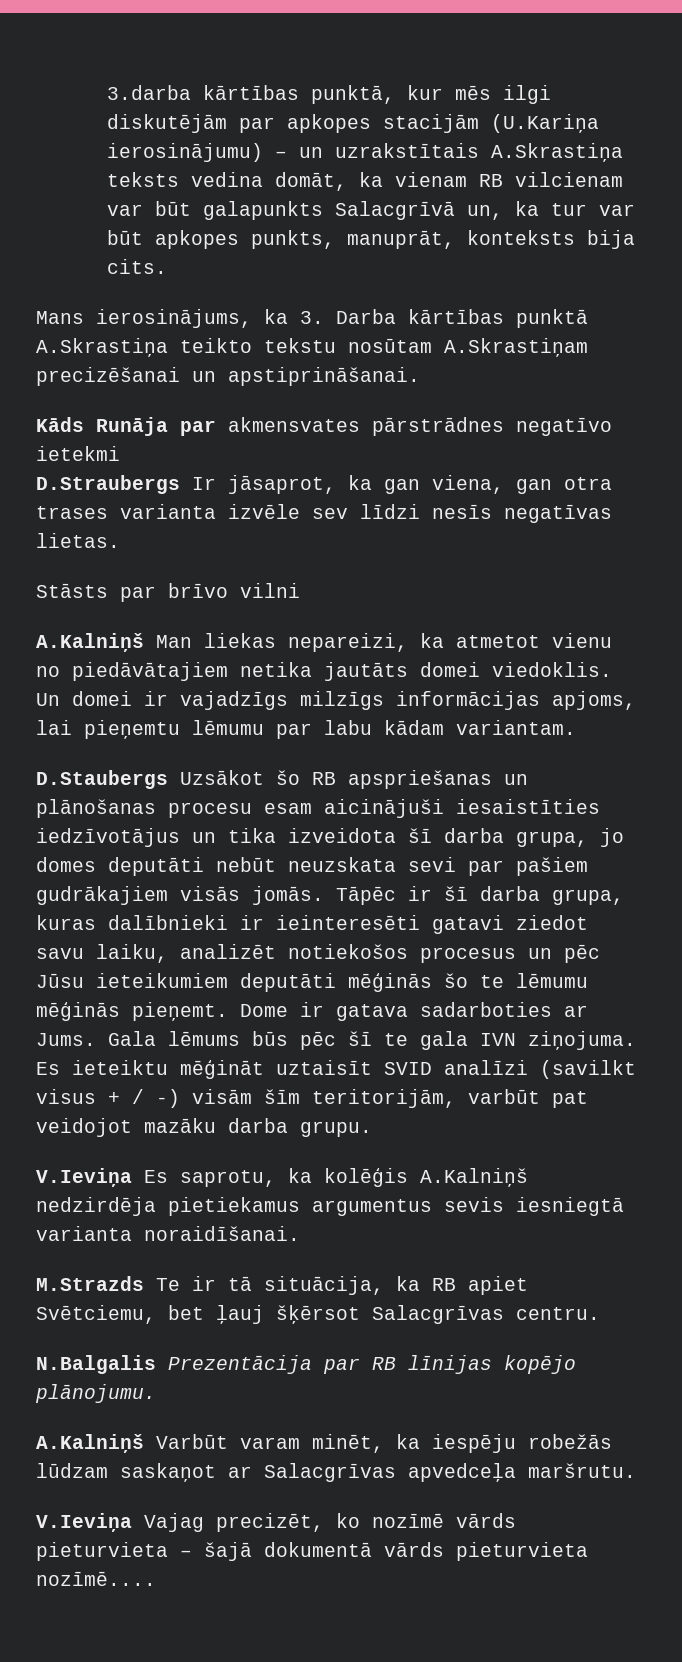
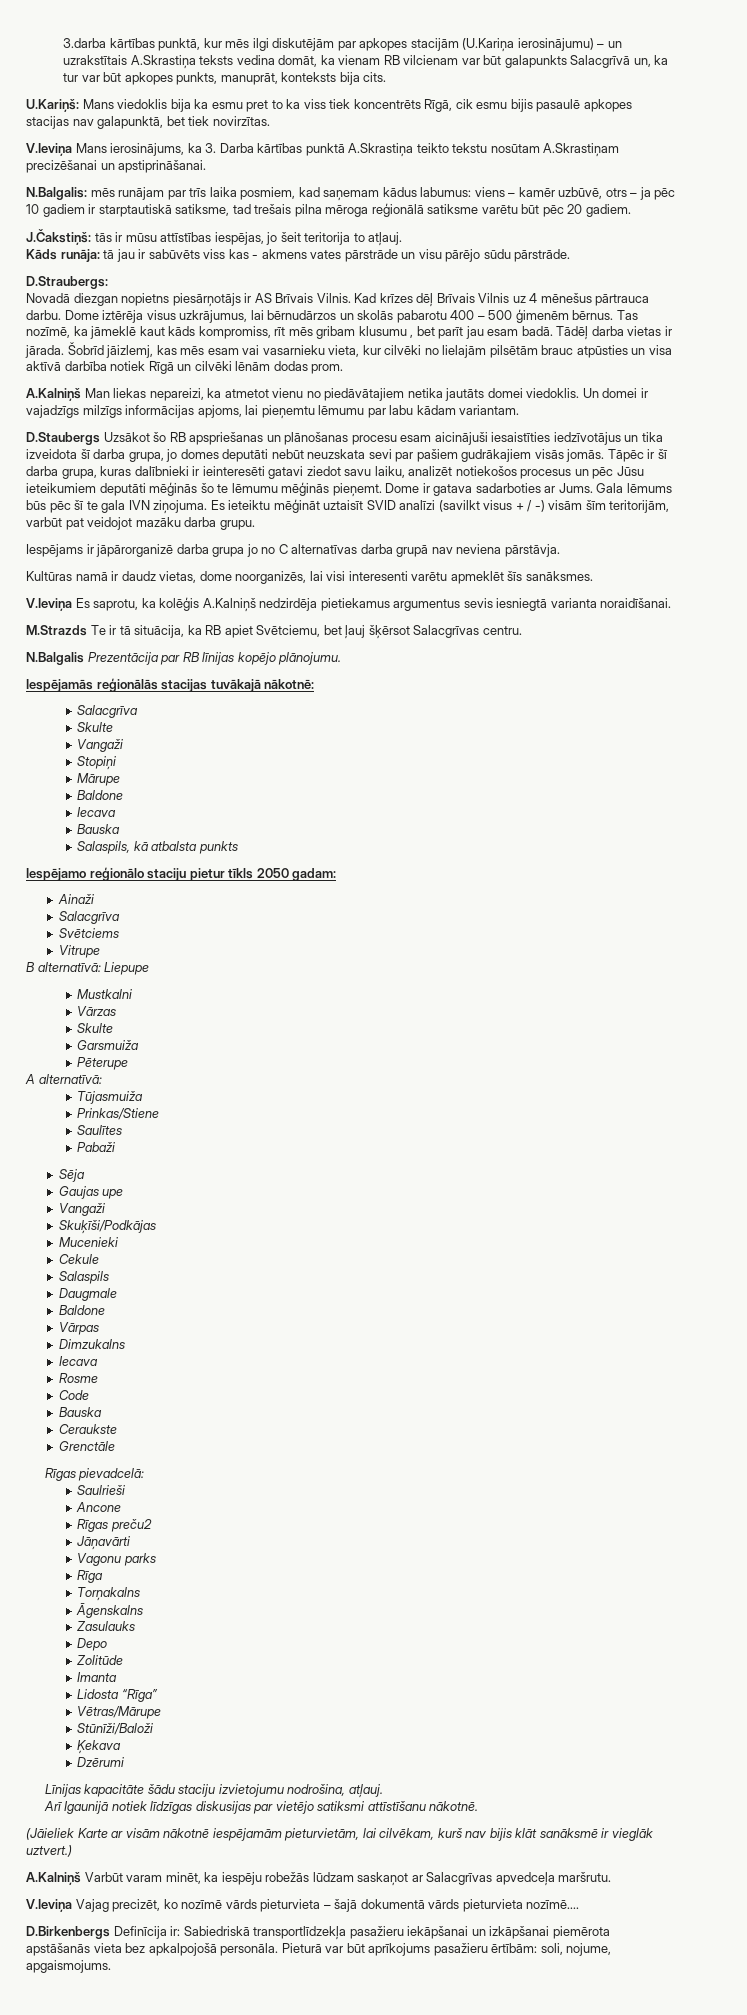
(168, 266) none -> [26,99,632,112] [26,116,270,129] [26,143,72,156] U.Kariņš: Mans viedoklis bija ka esmu pret to ka viss tiek koncentrēts Rīgā, cik esmu bijis pasaulē apkopes stacijas nav galapunktā, bet tiek novirzītas. // V.Ieviņa
[36,417,612,436] [36,446,120,461] [36,475,612,494] [36,504,612,523] [36,533,120,548] [36,583,300,602] Kāds Runāja par akmensvates pārstrādnes negatīvo ietekmi // D.Straubergs Ir jāsaprot, ka gan viena, gan otra trases varianta izvēle sev līdzi nesīs negatīvas lietas. // Stāsts par brīvo vilni -> [26,187,676,201] [26,203,631,217] [26,229,403,246] [26,249,571,262] [26,276,108,289] [26,293,650,307] [26,309,638,323] [26,326,672,340] [25,342,672,358] [26,361,344,374] N.Balgalis: mēs runājam par trīs laika posmiem, kad saņemam kādus labumus: viens – kamēr uzbūvē, otrs – ja pēc 10 gadiem ir starptautiskā satiksme, tad trešais pilna mēroga reģionālā satiksme varētu būt pēc 20 gadiem. // J.Čakstiņš: tās ir mūsu attīstības iespējas, jo šeit teritorija to atļauj. // Kāds runāja: tā jau ir sabūvēts viss kas - akmens vates pārstrāde un visu pārējo sūdu pārstrāde. // D.Straubergs: // Novadā diezgan nopietns piesārņotājs ir AS Brīvais Vilnis. Kad krīzes dēļ Brīvais Vilnis uz 4 mēnešus pārtrauca darbu. Dome iztērēja visus uzkrājumus, lai bērnudārzos un skolās pabarotu 400 – 500 ģimenēm bērnus. Tas nozīmē, ka jāmeklē kaut kāds kompromiss, rīt mēs gribam klusumu , bet parīt jau esam badā. Tādēļ darba vietas ir jārada. Šobrīd jāizlemj, kas mēs esam vai vasarnieku vieta, kur cilvēki no lielajām pilsētām brauc atpūsties un visa aktīvā darbība notiek Rīgā un cilvēki lēnām dodas prom.
(372, 1129) none -> [26,544,560,557] [26,571,593,584] // Iespējams ir jāpārorganizē darba grupa jo no C alternatīvas darba grupā nav neviena pārstāvja. // Kultūras namā ir daudz vietas, dome noorganizēs, lai visi interesenti varētu apmeklēt šīs sanāksmes.
(156, 1393) none -> [26,678,315,692] [77,705,139,718] [77,722,114,732] [77,739,125,752] [77,756,118,770] [77,773,121,786] [77,790,124,800] [77,807,117,817] [77,824,121,834] [77,841,238,854] [26,867,337,881] [57,894,95,904] [58,911,120,924] [58,928,119,938] [58,945,100,958] [26,962,150,975] [77,989,134,999] [77,1006,117,1016] [77,1023,114,1033] [77,1040,140,1050] [77,1057,129,1070] [25,1074,102,1084] [77,1091,144,1104] [77,1108,160,1120] [77,1125,123,1135] [77,1142,117,1152] [58,1169,85,1182] [58,1186,124,1199] [58,1203,106,1216] [58,1220,156,1234] [58,1237,119,1247] [58,1254,99,1264] [58,1271,109,1284] [58,1288,117,1301] [58,1305,105,1315] [58,1322,99,1335] [58,1339,125,1349] [58,1356,98,1366] [58,1373,98,1383] [58,1390,89,1400] [58,1407,102,1417] [58,1424,117,1434] [58,1441,115,1451] [44,1468,145,1481] [77,1485,127,1495] [76,1502,122,1512] [77,1519,152,1532] [77,1536,132,1550] [77,1553,156,1566] [77,1570,104,1583] [77,1587,141,1601] [76,1603,144,1618] [77,1621,136,1631] [77,1638,108,1651] [77,1655,124,1665] [77,1672,118,1682] [77,1689,158,1702] [77,1706,162,1719] [77,1723,155,1735] [77,1740,122,1754] [77,1757,126,1767] [44,1784,383,1798] [43,1801,479,1814] [26,1828,653,1841] [26,1845,72,1857] // Iespējamās reģionālās stacijas tuvākajā nākotnē: // Salacgrīva // Skulte // Vangaži // Stopiņi // Mārupe // Baldone // Iecava // Bauska // Salaspils, kā atbalsta punkts // Iespējamo reģionālo staciju pietur tīkls 2050 gadam: // Ainaži // Salacgrīva // Svētciems // Vitrupe // B alternatīvā: Liepupe // Mustkalni // Vārzas // Skulte // Garsmuiža // Pēterupe // A alternatīvā: // Tūjasmuiža // Prinkas/Stiene // Saulītes // Pabaži // Sēja // Gaujas upe // Vangaži // Skuķīši/Podkājas // Mucenieki // Cekule // Salaspils // Daugmale // Baldone // Vārpas // Dimzukalns // Iecava // Rosme // Code // Bauska // Ceraukste // Grenctāle // Rīgas pievadcelā: // Saulrieši // Ancone // Rīgas preču2 // Jāņavārti // Vagonu parks // Rīga // Torņakalns // Āgenskalns // Zasulauks // Depo // Zolitūde // Imanta // Lidosta “Rīga” // Vētras/Mārupe // Stūnīži/Baloži // Ķekava // Dzērumi // Līnijas kapacitāte šādu staciju izvietojumu nodrošina, atļauj. // Arī Igaunijā notiek līdzīgas diskusijas par vietējo satiksmi attīstīšanu nākotnē. // (Jāieliek Karte ar visām nākotnē iespējamām pieturvietām, lai cilvēkam, kurš nav bijis klāt sanāksmē ir vieglāk uztvert.)
(156, 1578) none -> [26,1926,610,1940] [26,1943,612,1956] [26,1960,111,1973] // D.Birkenbergs Definīcija ir: Sabiedriskā transportlīdzekļa pasažieru iekāpšanai un izkāpšanai piemērota apstāšanās vieta bez apkalpojošā personāla. Pieturā var būt aprīkojums pasažieru ērtībām: soli, nojume, apgaismojums.

